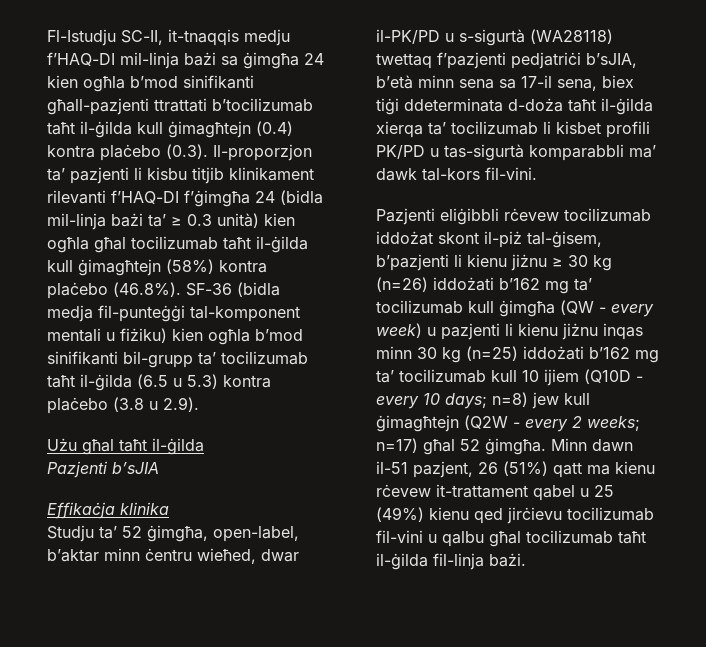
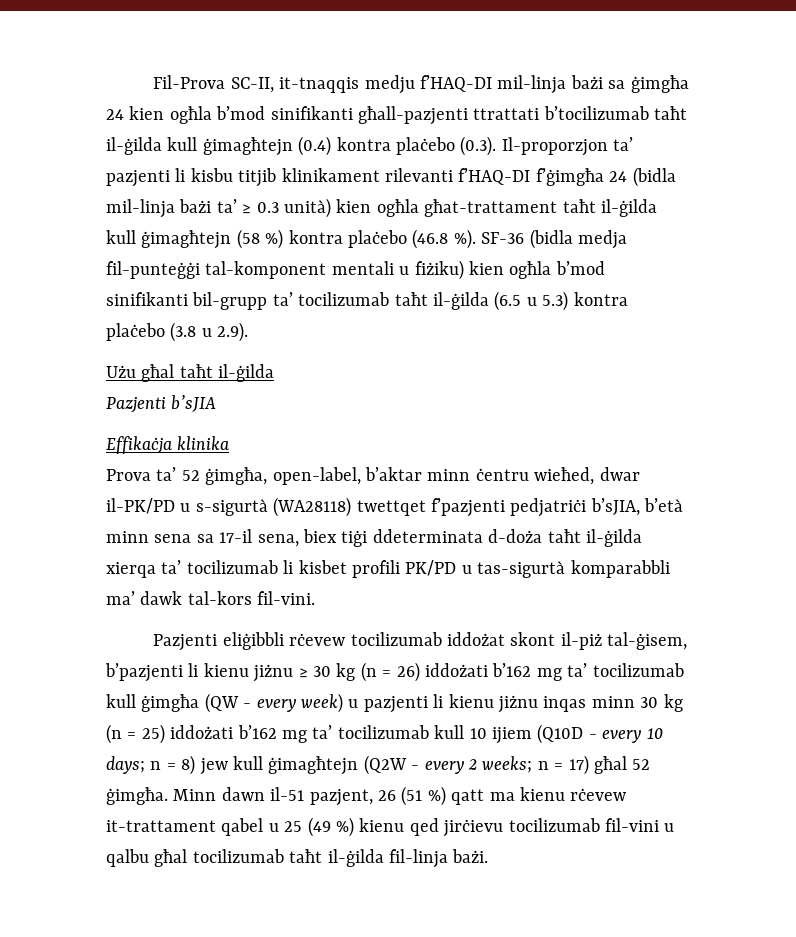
[47,29,116,46] Fl-Istudju -> [153,75,226,89] Fil-Prova
[94,236,308,253] [47,259,267,276] [47,282,181,299] għal tocilizumab taħt il-ġilda kull ġimagħtejn (58%) kontra plaċebo (46.8%). -> [424,199,657,217] [106,229,476,249] għat-trattament taħt il-ġilda kull ġimagħtejn (58 %) kontra plaċebo (46.8 %).
[47,525,94,542] Studju -> [106,469,151,481] Prova
[376,53,432,69] twettaq -> [356,500,426,516] twettqet
[376,277,428,292] (n=26) -> [360,662,420,682] (n = 26)
[466,346,518,361] (n=25) -> [106,724,165,744] (n = 25)
[492,392,528,407] n=8) -> [150,755,196,775] n = 8)
[376,438,418,453] n=17) -> [537,755,589,775] n = 17)
[503,461,548,476] (51%) -> [401,786,446,806] (51 %)
[376,507,424,522] (49%) -> [307,817,354,837] (49 %)

